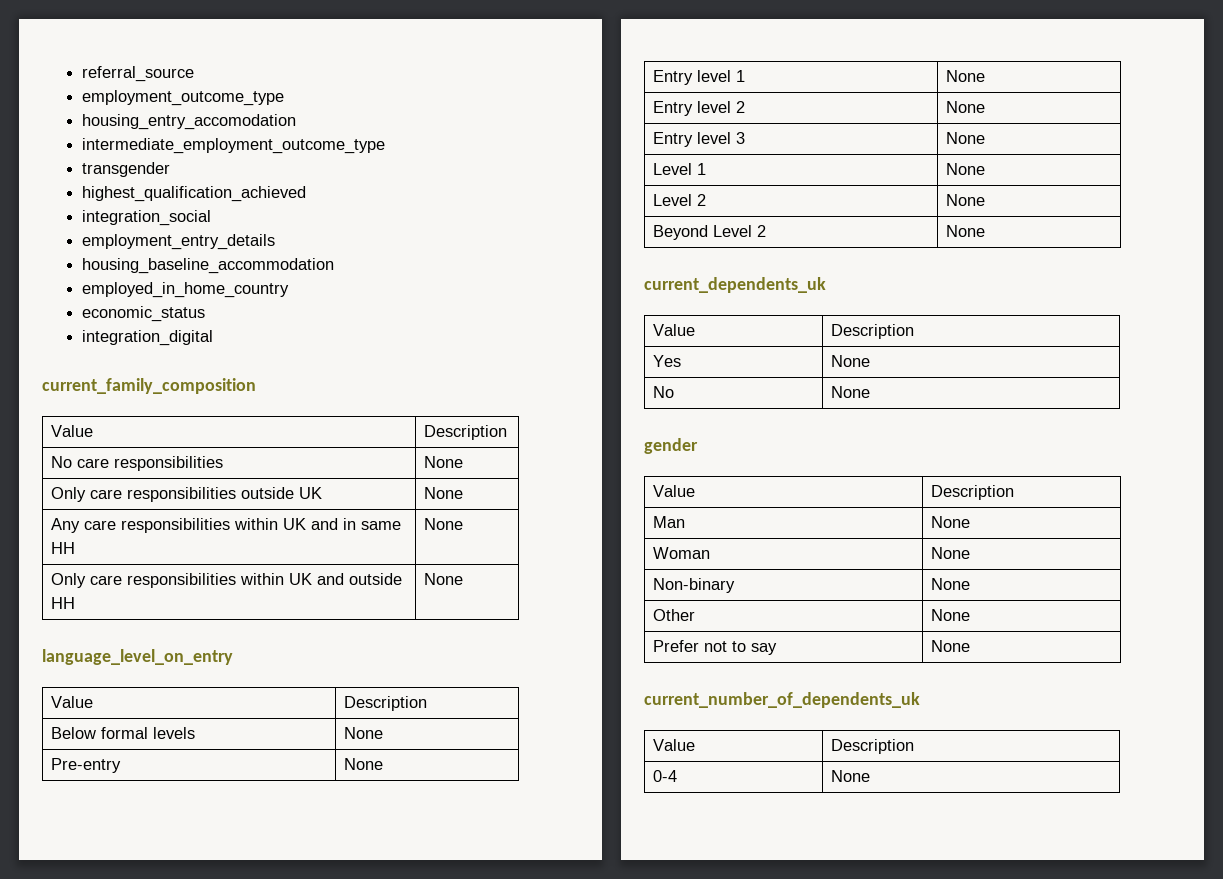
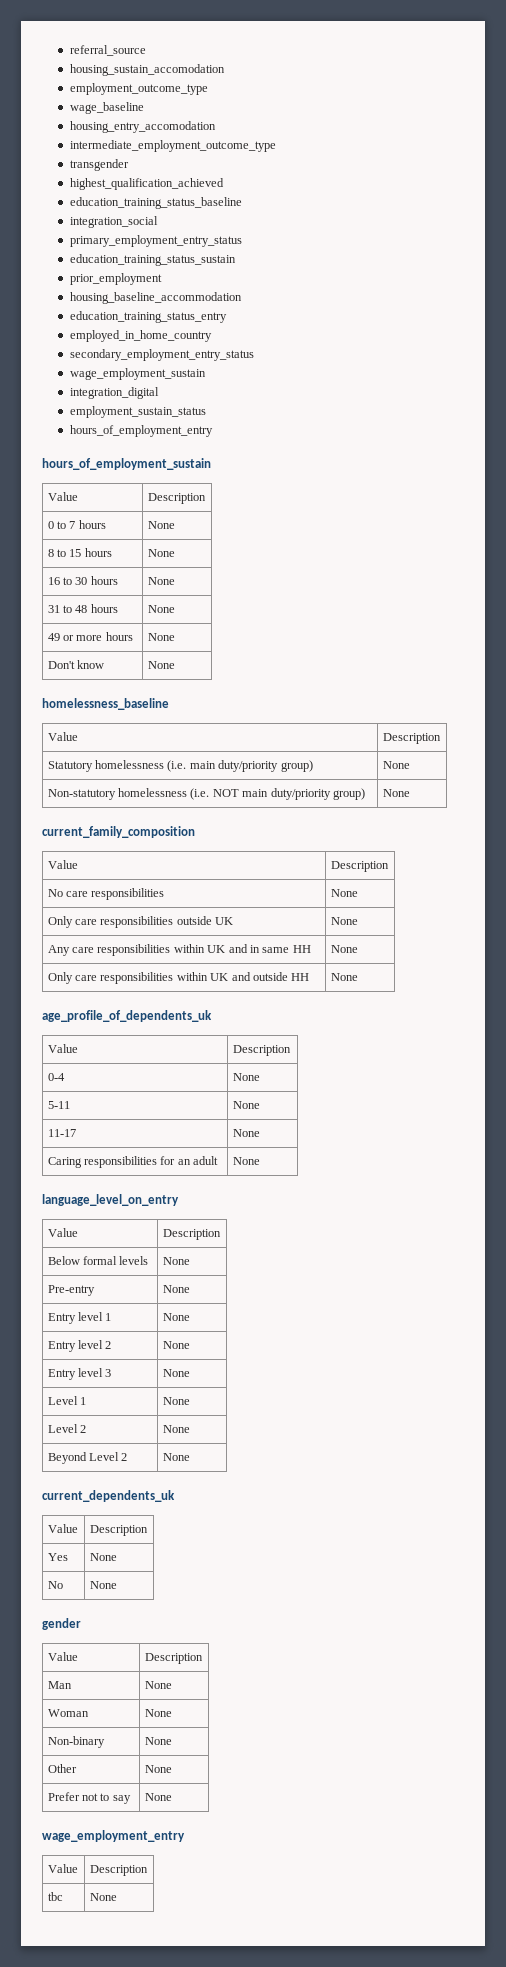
(194, 74) none -> [69,64,225,76] // housing_sustain_accomodation
(284, 98) none -> [69,102,144,114] // wage_baseline
(306, 194) none -> [69,197,242,209] // education_training_status_baseline
[81,234,275,250] employment_entry_details -> [69,235,242,247] [69,254,236,266] [69,273,162,285] primary_employment_entry_status // education_training_status_sustain // prior_employment
(334, 266) none -> [69,311,227,323] // education_training_status_entry
[81,306,205,322] economic_status -> [69,349,254,361] [69,368,206,380] secondary_employment_entry_status // wage_employment_sustain
(213, 338) none -> [69,406,206,418] [69,425,213,437] [42,458,211,470] [47,492,78,501] [147,493,206,504] [47,520,106,529] [147,521,175,529] [47,548,112,557] [147,549,175,557] [47,576,118,585] [147,577,175,585] [47,604,118,613] [147,605,175,613] [47,632,133,641] [147,633,175,641] [47,660,105,669] [147,661,175,669] [42,698,169,710] [47,732,78,741] [382,733,441,744] [47,760,313,772] [382,761,410,769] [47,788,365,800] [382,789,410,797] // employment_sustain_status // hours_of_employment_entry // hours_of_employment_sustain // Value | Description // 0 to 7 hours | None // 8 to 15 hours | None // 16 to 30 hours | None // 31 to 48 hours | None // 49 or more hours | None // Don't know | None // homelessness_baseline // Value | Description // Statutory homelessness (i.e. main duty/priority group) | None // Non-statutory homelessness (i.e. NOT main duty/priority group) | None
(464, 579) none -> [42,1010,212,1022] [47,1044,78,1053] [232,1045,291,1056] [47,1073,65,1081] [232,1073,260,1081] [47,1101,70,1109] [232,1101,260,1109] [47,1129,76,1137] [232,1129,260,1137] [47,1156,219,1168] [232,1157,260,1165] // age_profile_of_dependents_uk // Value | Description // 0-4 | None // 5-11 | None // 11-17 | None // Caring responsibilities for an adult | None
[644,692,920,708] [653,739,696,751] [831,739,915,754] [653,770,678,782] current_number_of_dependents_uk // Value | Description // 0-4 -> [42,1830,185,1842] [47,1864,78,1873] [89,1865,148,1876] [47,1892,63,1901] wage_employment_entry // Value | Description // tbc

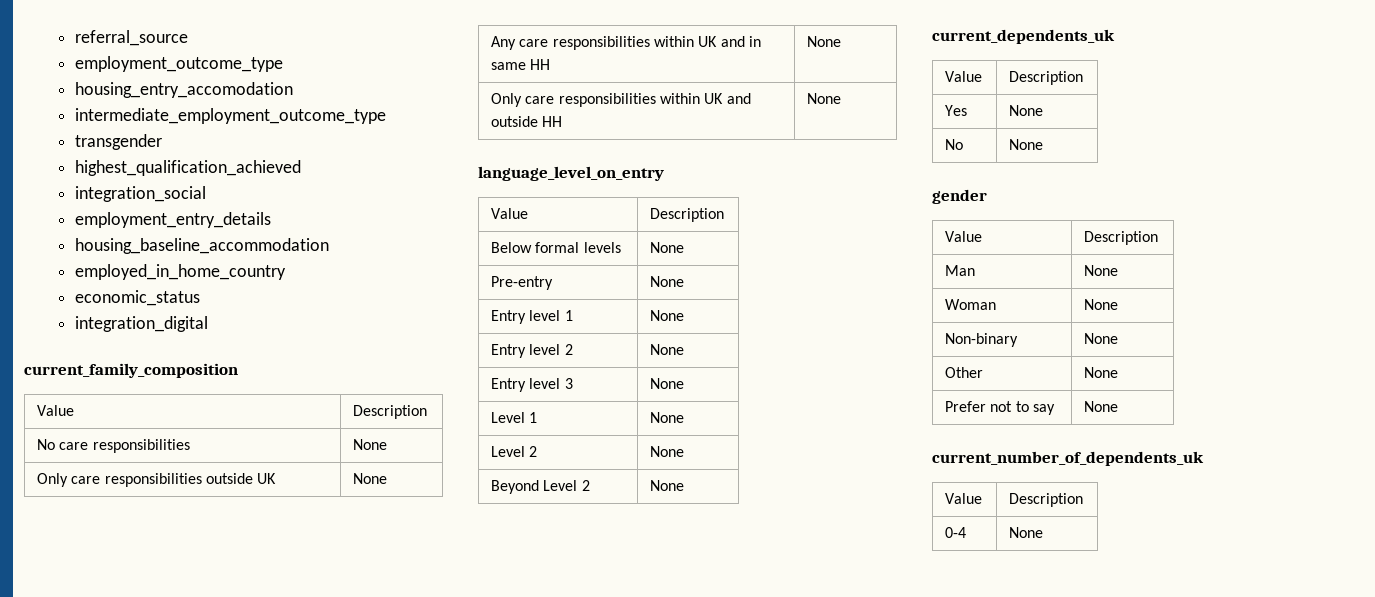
[69,64,225,76] // housing_sustain_accomodation -> (189, 38) none
[69,102,144,114] // wage_baseline -> (284, 64) none
[69,197,242,209] // education_training_status_baseline -> (302, 168) none
[69,235,242,247] [69,254,236,266] [69,273,162,285] primary_employment_entry_status // education_training_status_sustain // prior_employment -> [75,212,272,228] employment_entry_details
[69,311,227,323] // education_training_status_entry -> (330, 246) none
[69,349,254,361] [69,368,206,380] secondary_employment_entry_status // wage_employment_sustain -> [75,290,201,306] economic_status
[69,406,206,418] [69,425,213,437] [42,458,211,470] [47,492,78,501] [147,493,206,504] [47,520,106,529] [147,521,175,529] [47,548,112,557] [147,549,175,557] [47,576,118,585] [147,577,175,585] [47,604,118,613] [147,605,175,613] [47,632,133,641] [147,633,175,641] [47,660,105,669] [147,661,175,669] [42,698,169,710] [47,732,78,741] [382,733,441,744] [47,760,313,772] [382,761,410,769] [47,788,365,800] [382,789,410,797] // employment_sustain_status // hours_of_employment_entry // hours_of_employment_sustain // Value | Description // 0 to 7 hours | None // 8 to 15 hours | None // 16 to 30 hours | None // 31 to 48 hours | None // 49 or more hours | None // Don't know | None // homelessness_baseline // Value | Description // Statutory homelessness (i.e. main duty/priority group) | None // Non-statutory homelessness (i.e. NOT main duty/priority group) | None -> (209, 324) none
[42,1010,212,1022] [47,1044,78,1053] [232,1045,291,1056] [47,1073,65,1081] [232,1073,260,1081] [47,1101,70,1109] [232,1101,260,1109] [47,1129,76,1137] [232,1129,260,1137] [47,1156,219,1168] [232,1157,260,1165] // age_profile_of_dependents_uk // Value | Description // 0-4 | None // 5-11 | None // 11-17 | None // Caring responsibilities for an adult | None -> (842, 98) none
[42,1830,185,1842] [47,1864,78,1873] [89,1865,148,1876] [47,1892,63,1901] wage_employment_entry // Value | Description // tbc -> [932,451,1204,466] [945,493,983,504] [1009,493,1084,507] [945,527,967,538] current_number_of_dependents_uk // Value | Description // 0-4

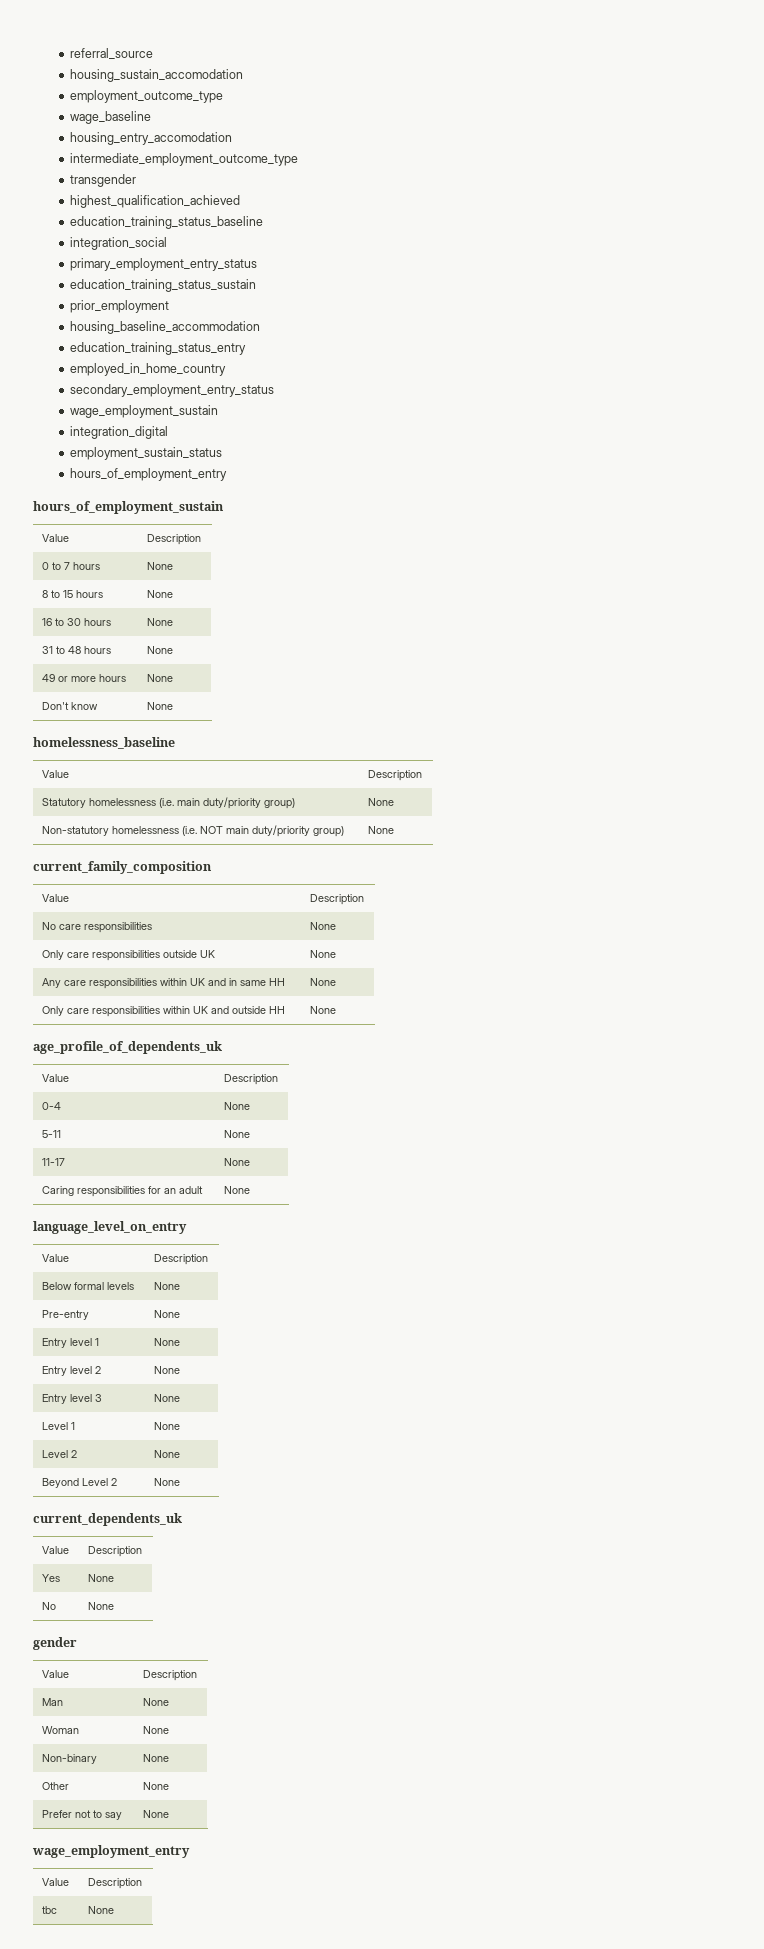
(189, 38) none -> [70,69,244,82] // housing_sustain_accomodation
(284, 64) none -> [70,111,152,124] // wage_baseline
(302, 168) none -> [70,216,264,229] // education_training_status_baseline
[75,212,272,228] employment_entry_details -> [70,258,258,271] [70,279,257,292] [70,300,170,313] primary_employment_entry_status // education_training_status_sustain // prior_employment
(330, 246) none -> [70,342,247,355] // education_training_status_entry
[75,290,201,306] economic_status -> [70,384,275,397] [70,405,219,418] secondary_employment_entry_status // wage_employment_sustain
(209, 324) none -> [70,447,223,460] [70,468,228,481] [33,501,224,514] [42,534,70,542] [147,534,202,545] [42,562,101,570] [147,562,174,570] [42,590,104,598] [147,590,174,598] [42,618,112,626] [147,618,174,626] [42,646,112,654] [147,646,174,654] [42,674,127,682] [147,674,174,682] [42,702,99,710] [147,702,174,710] [33,737,175,749] [42,770,70,778] [368,770,423,781] [42,797,296,809] [368,798,395,806] [42,825,345,837] [368,826,395,834] // employment_sustain_status // hours_of_employment_entry // hours_of_employment_sustain // Value | Description // 0 to 7 hours | None // 8 to 15 hours | None // 16 to 30 hours | None // 31 to 48 hours | None // 49 or more hours | None // Don't know | None // homelessness_baseline // Value | Description // Statutory homelessness (i.e. main duty/priority group) | None // Non-statutory homelessness (i.e. NOT main duty/priority group) | None
(842, 98) none -> [33,1041,222,1054] [42,1074,70,1082] [224,1074,279,1085] [42,1102,62,1110] [224,1102,251,1110] [42,1130,62,1138] [224,1130,251,1138] [42,1158,66,1166] [224,1158,251,1166] [42,1186,204,1197] [224,1186,251,1194] // age_profile_of_dependents_uk // Value | Description // 0-4 | None // 5-11 | None // 11-17 | None // Caring responsibilities for an adult | None
[932,451,1204,466] [945,493,983,504] [1009,493,1084,507] [945,527,967,538] current_number_of_dependents_uk // Value | Description // 0-4 -> [32,1845,190,1858] [42,1878,70,1886] [88,1878,143,1889] [42,1906,58,1914] wage_employment_entry // Value | Description // tbc

